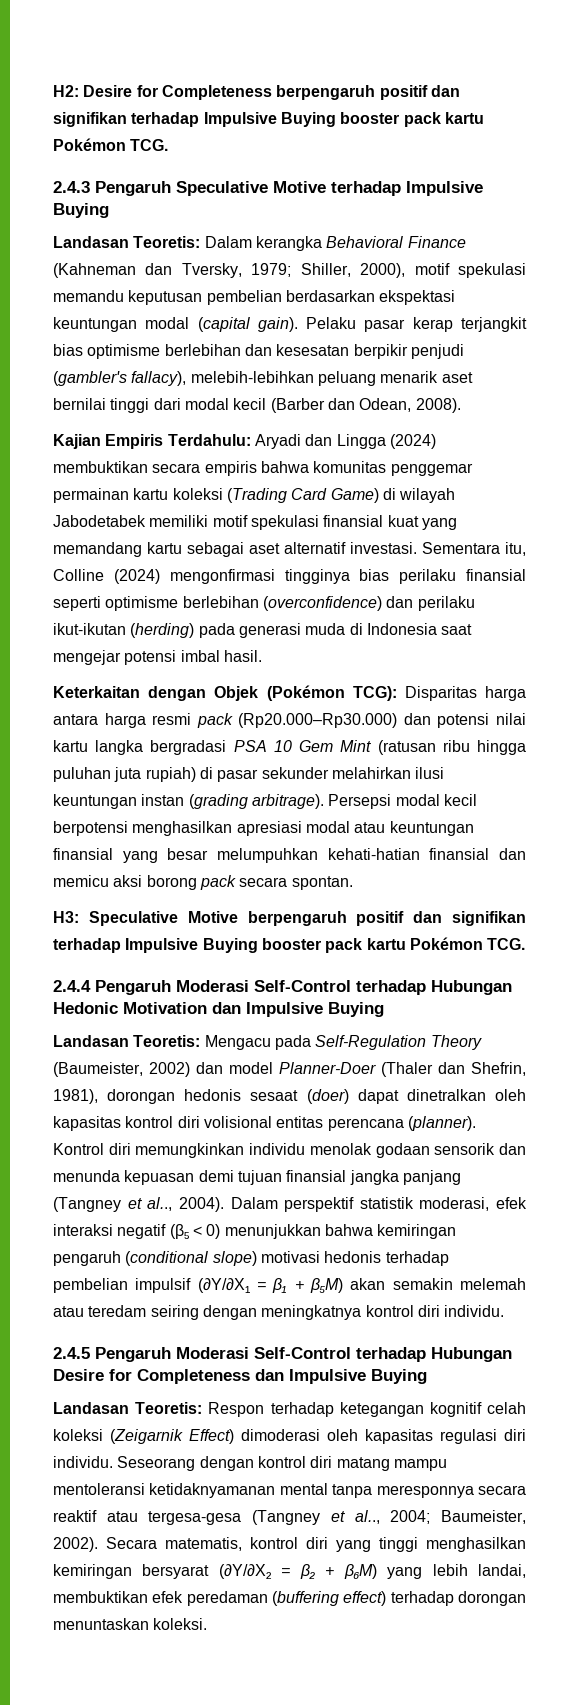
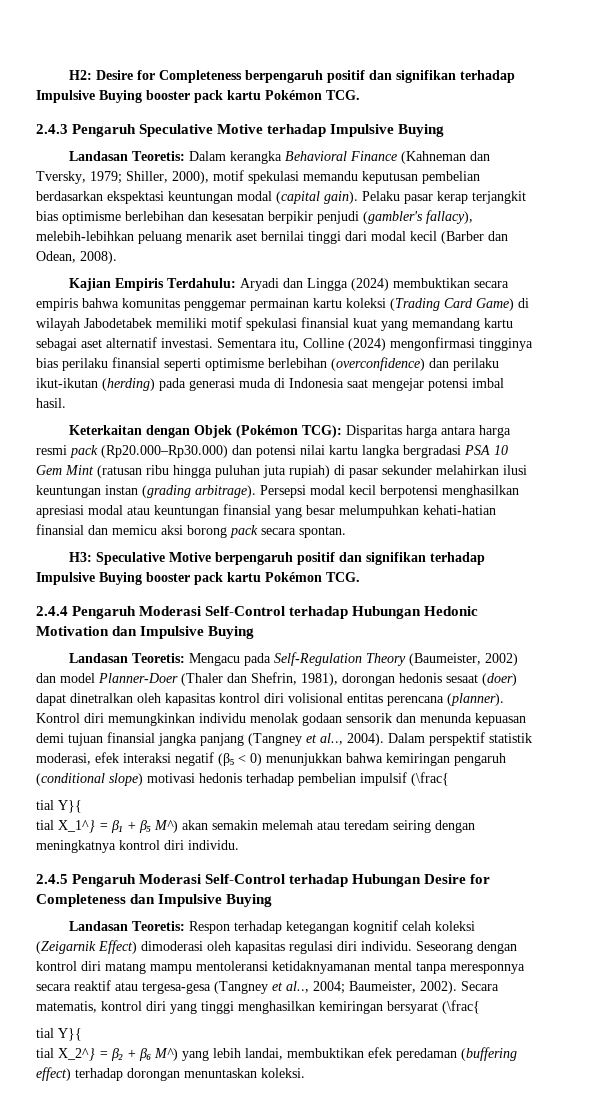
[197,1278,250,1293] (∂Y/∂X₁ -> [411,772,449,786] [36,800,82,813] [36,820,95,833] (\frac{ // tial Y}{ // tial X_1^}
[310,1278,343,1293] β₅M) -> [139,820,178,833] β₅ M^)
[218,1564,272,1579] (∂Y/∂X₂ -> [442,1000,480,1014] [36,1028,82,1041] [36,1048,95,1061] (\frac{ // tial Y}{ // tial X_2^}
[343,1564,377,1579] β₆M) -> [139,1048,178,1061] β₆ M^)

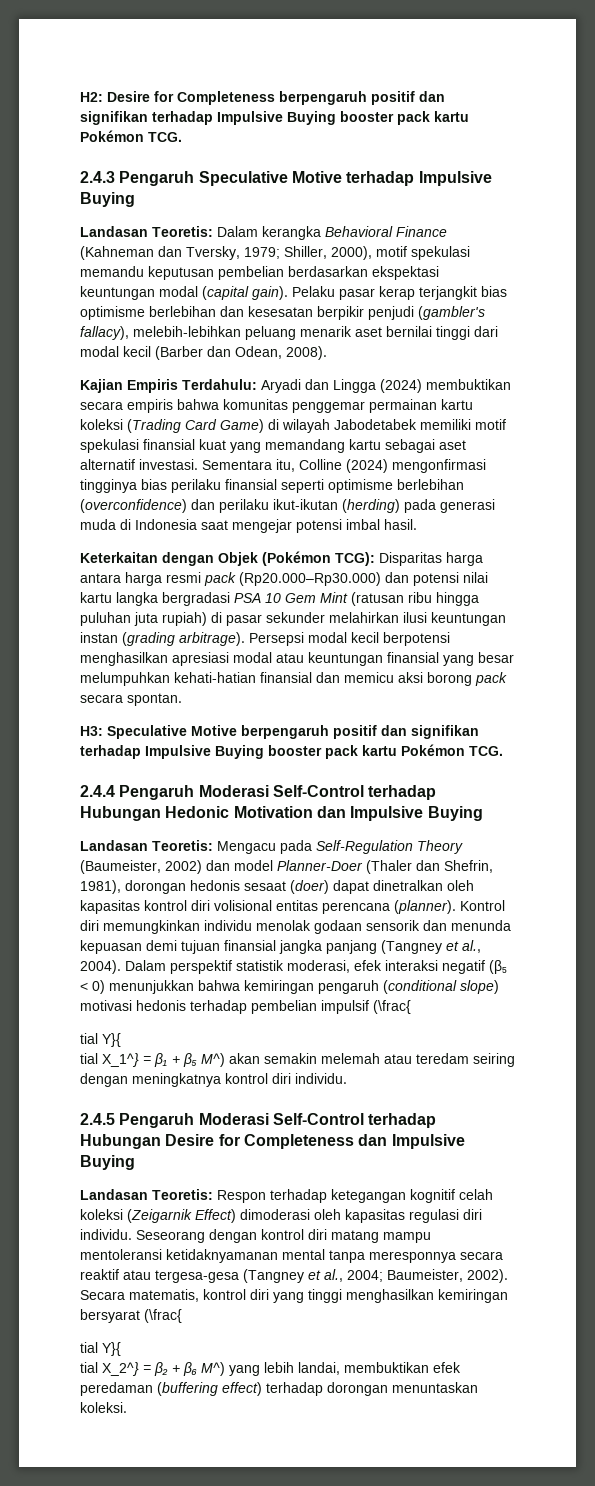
[320,733,343,745] al.., -> [462,940,481,953] al.,
[286,981,309,993] al.., -> [324,1269,343,1282] al.,

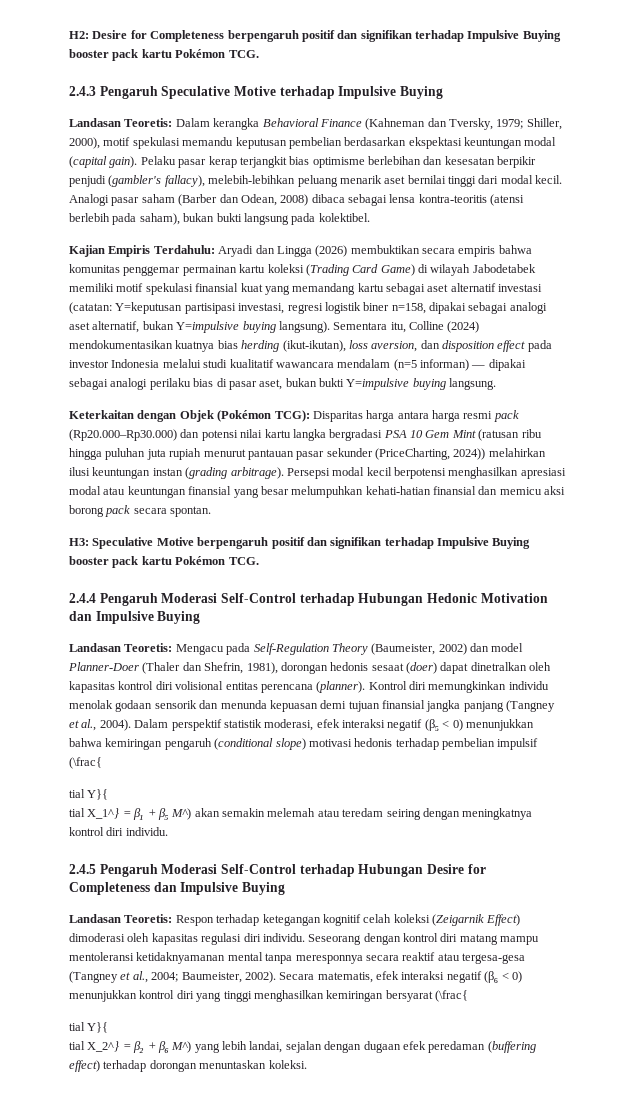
[123,346,327,360] kecil (Barber dan Odean, 2008). -> [535,175,563,184] [69,194,525,206] [69,213,370,225] kecil. Analogi pasar saham (Barber dan Odean, 2008) dibaca sebagai lensa kontra-teoritis (atensi berlebih pada saham), bukan bukti langsung pada kolektibel.
[380,379,422,393] (2024) -> [315,245,348,257] (2026)
[139,459,486,473] [80,479,464,493] [80,499,495,513] [80,519,417,533] investasi. Sementara itu, Colline (2024) mengonfirmasi tingginya bias perilaku finansial seperti optimisme berlebihan (overconfidence) dan perilaku ikut-ikutan (herding) pada generasi muda di Indonesia saat mengejar potensi imbal hasil. -> [498,284,543,292] [69,302,547,314] [69,321,480,333] [69,340,552,352] [69,359,526,371] [69,378,497,390] investasi (catatan: Y=keputusan partisipasi investasi, regresi logistik biner n=158, dipakai sebagai analogi aset alternatif, bukan Y=impulsive buying langsung). Sementara itu, Colline (2024) mendokumentasikan kuatnya bias herding (ikut-ikutan), loss aversion, dan disposition effect pada investor Indonesia melalui studi kualitatif wawancara mendalam (n=5 informan) — dipakai sebagai analogi perilaku bias di pasar aset, bukan bukti Y=impulsive buying langsung.
[162,612,325,626] rupiah) di pasar sekunder -> [169,448,486,460] rupiah menurut pantauan pasar sekunder (PriceCharting, 2024))
(199, 1295) none -> [376,971,522,983] [69,990,137,1002] efek interaksi negatif (β₆ < 0) menunjukkan
[344,1362,429,1373] membuktikan -> [285,1041,401,1053] sejalan dengan dugaan

